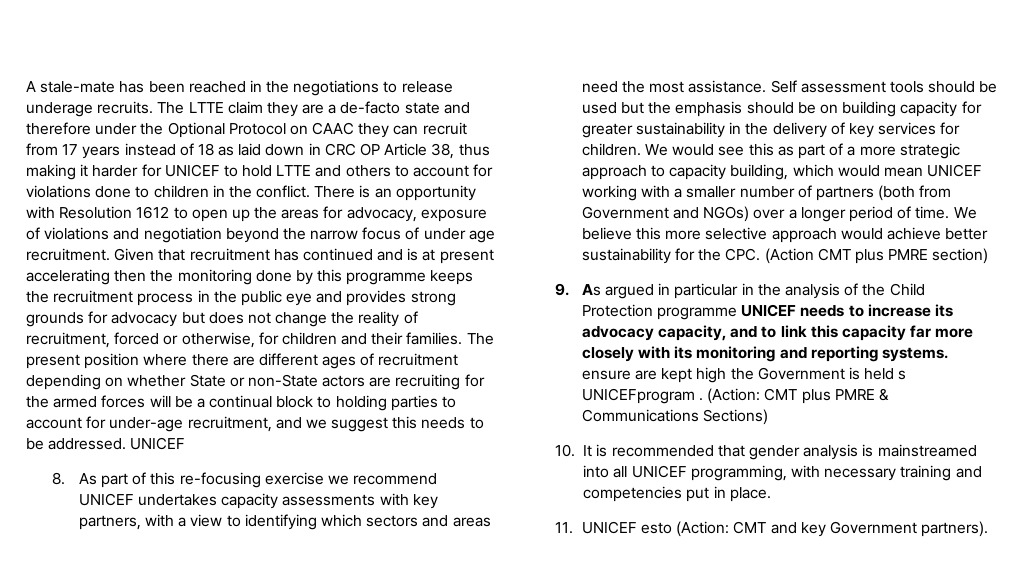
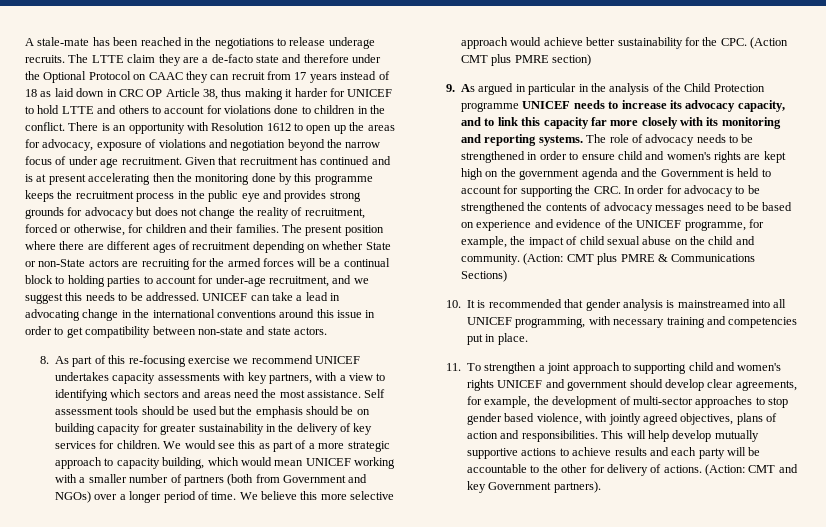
(186, 443) none -> [250,292,341,301] [25,309,376,321] [25,326,327,338] can take a lead in advocating change in the international conventions around this issue in order to get compatibility between non-state and state actors.
[581,367,907,383] [581,388,704,404] ensure are kept high the Government is held s UNICEFprogram . -> [586,134,754,146] [461,151,786,163] [461,168,771,180] [461,185,760,197] [461,202,793,214] [461,219,765,231] [461,236,755,248] [461,254,521,265] The role of advocacy needs to be strengthened in order to ensure child and women's rights are kept high on the government agenda and the Government is held to account for supporting the CRC. In order for advocacy to be strengthened the contents of advocacy messages need to be based on experience and evidence of the UNICEF programme, for example, the impact of child sexual abuse on the child and community.
[581,521,673,534] UNICEF esto -> [467,362,782,374] [467,379,797,391] [467,396,789,408] [467,413,778,425] [467,430,759,442] [467,447,761,459] [467,464,702,476] To strengthen a joint approach to supporting child and women's rights UNICEF and government should develop clear agreements, for example, the development of multi-sector approaches to stop gender based violence, with jointly agreed objectives, plans of action and responsibilities. This will help develop mutually supportive actions to achieve results and each party will be accountable to the other for delivery of actions.

